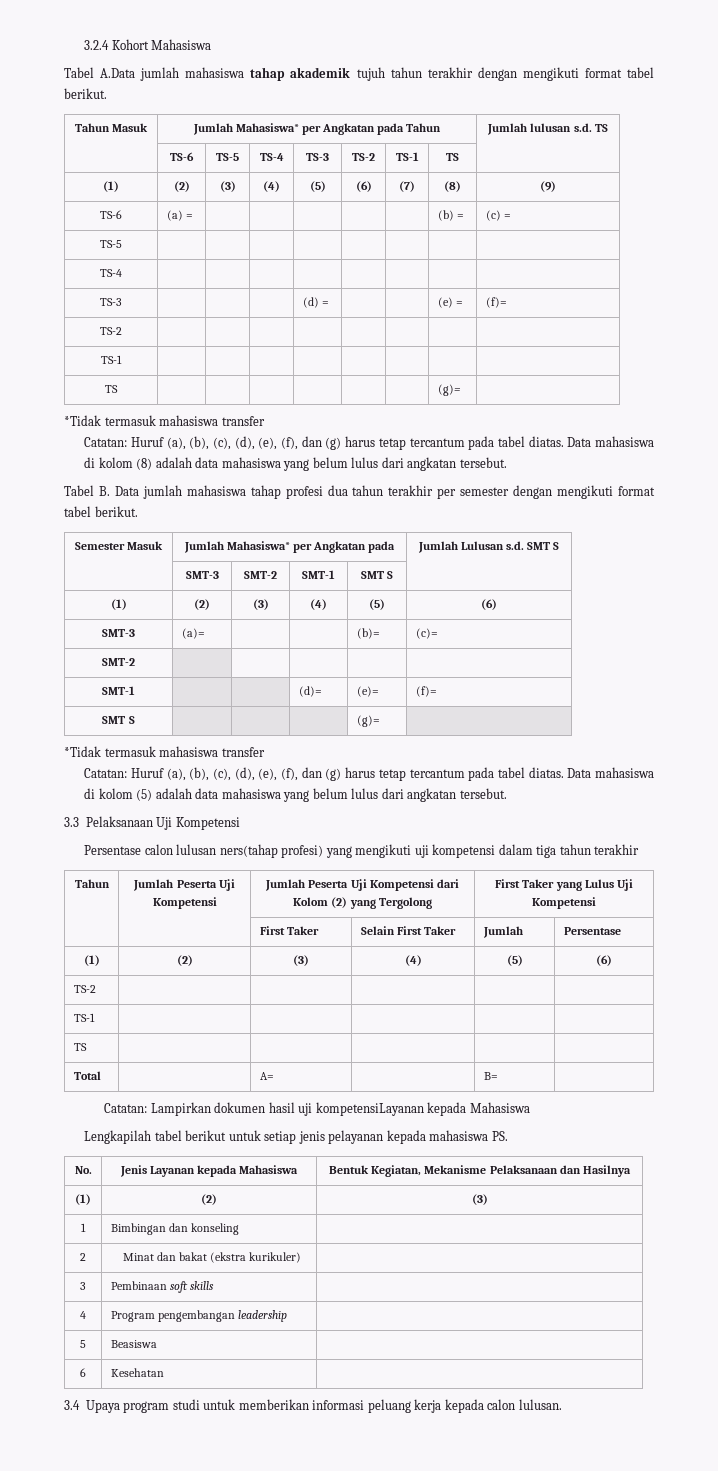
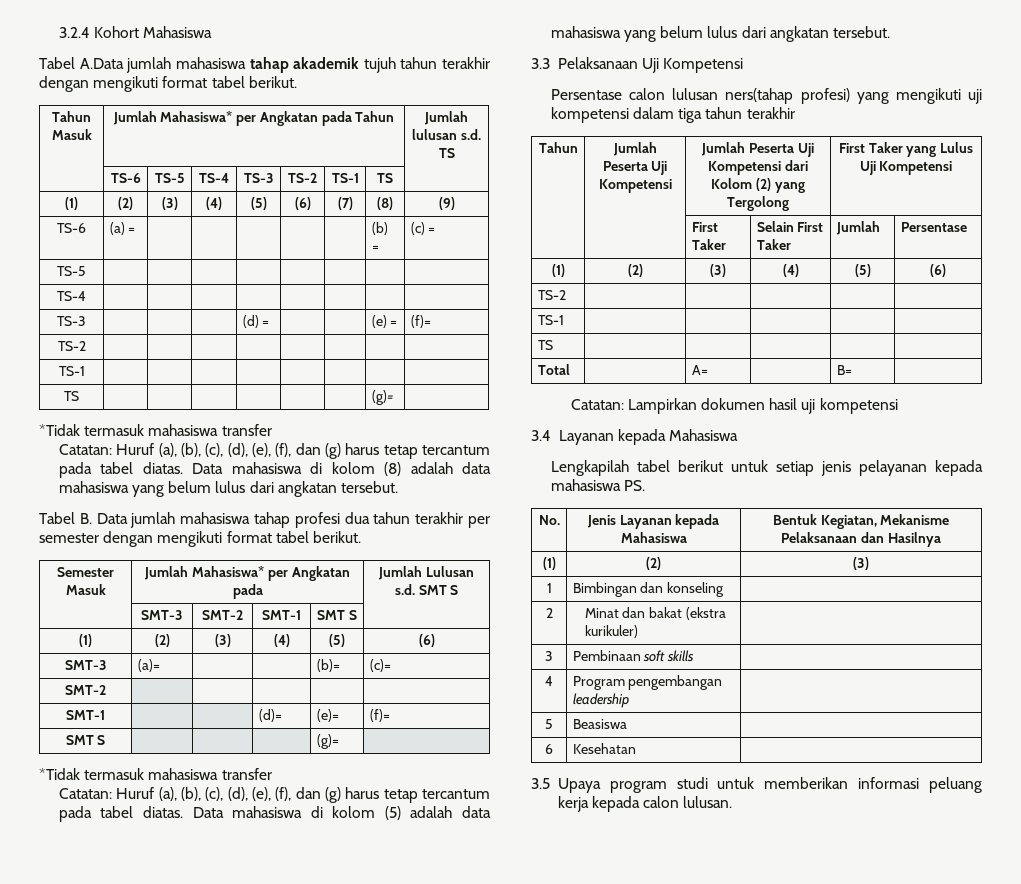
[315,1102,424,1116] kompetensiLayanan -> [819,398,898,414] [531,430,614,445] kompetensi // 3.4 Layanan
[64,1400,80,1410] 3.4 -> [531,778,550,789] 3.5

